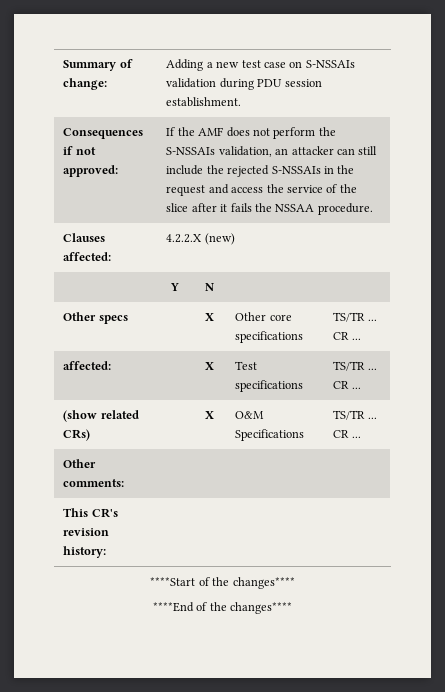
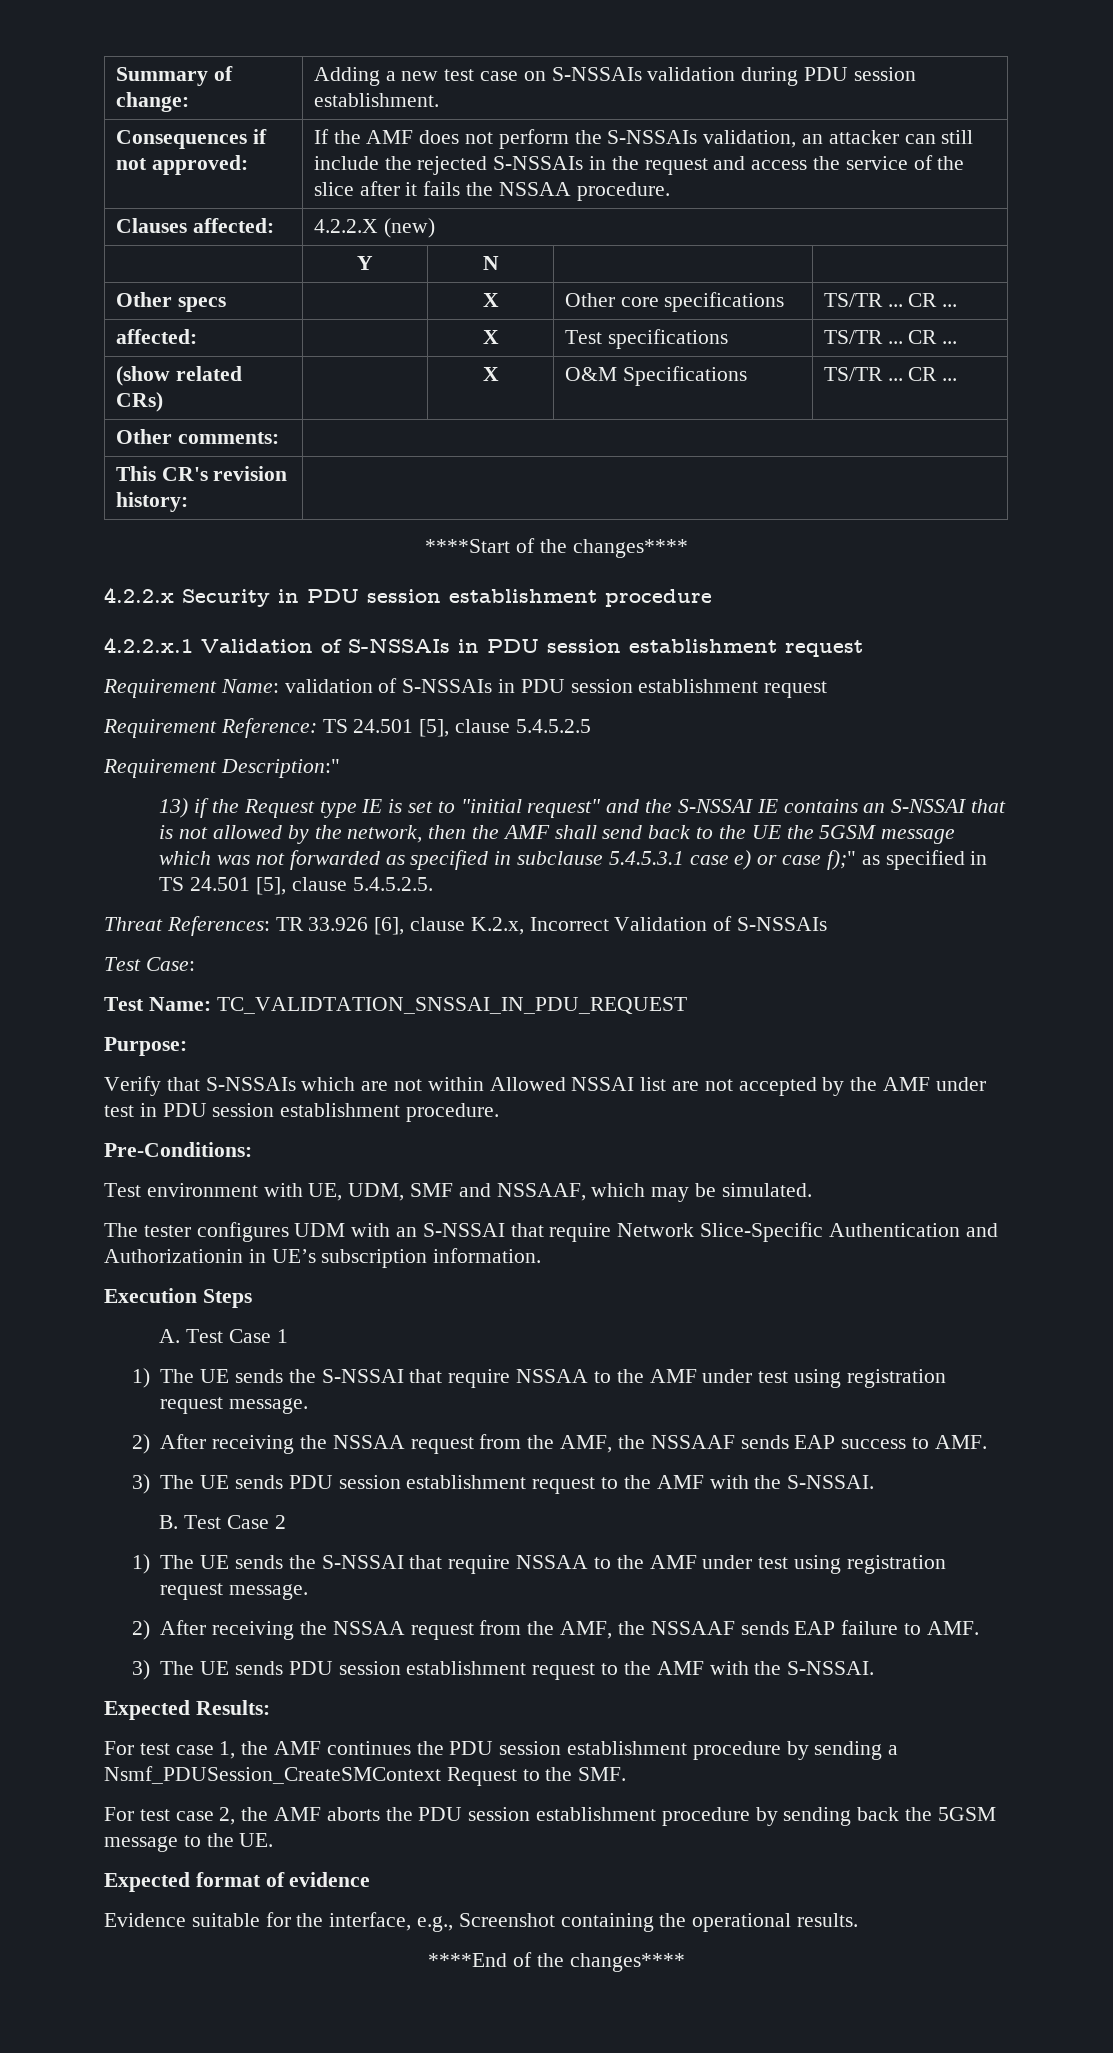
(295, 583) none -> [104,587,712,607] [104,637,863,657] [103,678,828,698] [103,718,591,738] [103,759,340,778] [159,798,1006,818] [159,825,956,844] [159,850,988,870] [159,877,433,895] [104,916,828,936] [104,957,195,971] [104,997,687,1014] [104,1037,187,1056] [104,1076,986,1096] [104,1103,500,1122] [104,1142,252,1157] [104,1183,812,1202] [104,1222,998,1242] [104,1248,542,1268] [104,1288,252,1308] [159,1329,288,1343] [131,1368,946,1388] [160,1397,309,1414] [131,1434,987,1454] [131,1474,875,1494] [159,1515,286,1529] [131,1554,946,1574] [160,1583,309,1600] [131,1620,979,1640] [131,1660,875,1680] [104,1700,270,1720] [104,1741,899,1760] [104,1766,627,1786] [104,1807,996,1826] [104,1833,274,1852] [104,1872,371,1892] [104,1912,859,1932] // 4.2.2.x Security in PDU session establishment procedure // 4.2.2.x.1 Validation of S-NSSAIs in PDU session establishment request // Requirement Name: validation of S-NSSAIs in PDU session establishment request // Requirement Reference: TS 24.501 [5], clause 5.4.5.2.5 // Requirement Description:" // 13) if the Request type IE is set to "initial request" and the S-NSSAI IE contains an S-NSSAI that is not allowed by the network, then the AMF shall send back to the UE the 5GSM message which was not forwarded as specified in subclause 5.4.5.3.1 case e) or case f);" as specified in TS 24.501 [5], clause 5.4.5.2.5. // Threat References: TR 33.926 [6], clause K.2.x, Incorrect Validation of S-NSSAIs // Test Case: // Test Name: TC_VALIDTATION_SNSSAI_IN_PDU_REQUEST // Purpose: // Verify that S-NSSAIs which are not within Allowed NSSAI list are not accepted by the AMF under test in PDU session establishment procedure. // Pre-Conditions: // Test environment with UE, UDM, SMF and NSSAAF, which may be simulated. // The tester configures UDM with an S-NSSAI that require Network Slice-Specific Authentication and Authorizationin in UE’s subscription information. // Execution Steps // A. Test Case 1 // 1) The UE sends the S-NSSAI that require NSSAA to the AMF under test using registration request message. // 2) After receiving the NSSAA request from the AMF, the NSSAAF sends EAP success to AMF. // 3) The UE sends PDU session establishment request to the AMF with the S-NSSAI. // B. Test Case 2 // 1) The UE sends the S-NSSAI that require NSSAA to the AMF under test using registration request message. // 2) After receiving the NSSAA request from the AMF, the NSSAAF sends EAP failure to AMF. // 3) The UE sends PDU session establishment request to the AMF with the S-NSSAI. // Expected Results: // For test case 1, the AMF continues the PDU session establishment procedure by sending a Nsmf_PDUSession_CreateSMContext Request to the SMF. // For test case 2, the AMF aborts the PDU session establishment procedure by sending back the 5GSM message to the UE. // Expected format of evidence // Evidence suitable for the interface, e.g., Screenshot containing the operational results.

